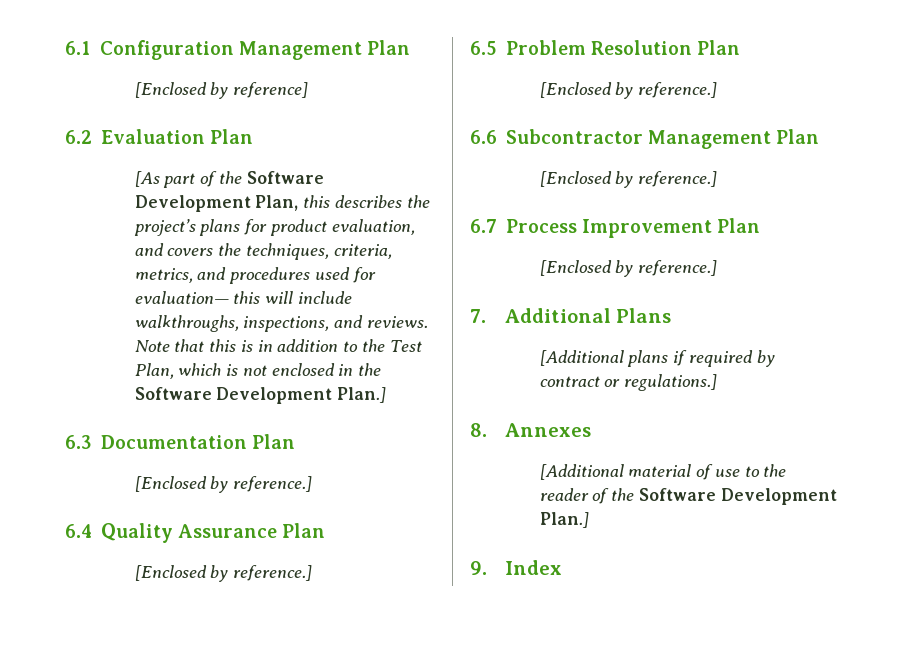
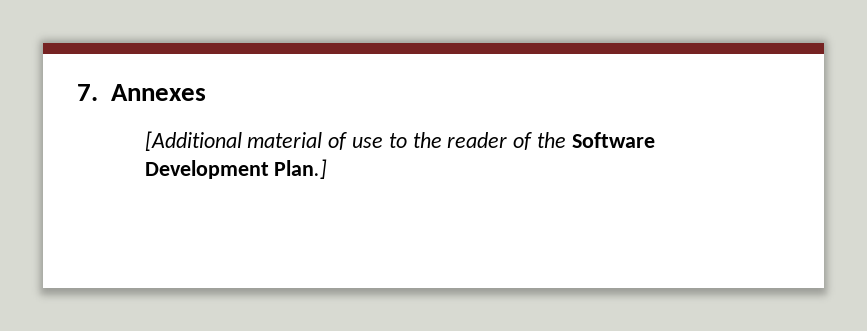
[65,40,411,60] [134,82,309,99] [65,129,254,144] [134,171,324,188] [134,195,430,212] [133,219,415,236] [134,243,392,260] [134,267,376,284] [134,291,352,304] [134,315,428,332] [134,339,422,352] [134,363,382,379] [134,387,387,404] [65,434,296,449] [134,476,313,493] [65,523,326,543] [134,565,313,582] [470,40,741,55] [539,82,718,99] [470,129,820,149] [539,171,718,188] [470,218,761,238] [539,260,718,277] [470,308,672,323] [539,350,775,367] [539,374,718,391] [470,423,487,437] 6.1 Configuration Management Plan // [Enclosed by reference] // 6.2 Evaluation Plan // [As part of the Software Development Plan, this describes the project’s plans for product evaluation, and covers the techniques, criteria, metrics, and procedures used for evaluation— this will include walkthroughs, inspections, and reviews. Note that this is in addition to the Test Plan, which is not enclosed in the Software Development Plan.] // 6.3 Documentation Plan // [Enclosed by reference.] // 6.4 Quality Assurance Plan // [Enclosed by reference.] // 6.5 Problem Resolution Plan // [Enclosed by reference.] // 6.6 Subcontractor Management Plan // [Enclosed by reference.] // 6.7 Process Improvement Plan // [Enclosed by reference.] // 7. Additional Plans // [Additional plans if required by contract or regulations.] // 8. -> [77,84,98,101] 7.
[470,560,562,575] // 9. Index -> (328, 169) none

